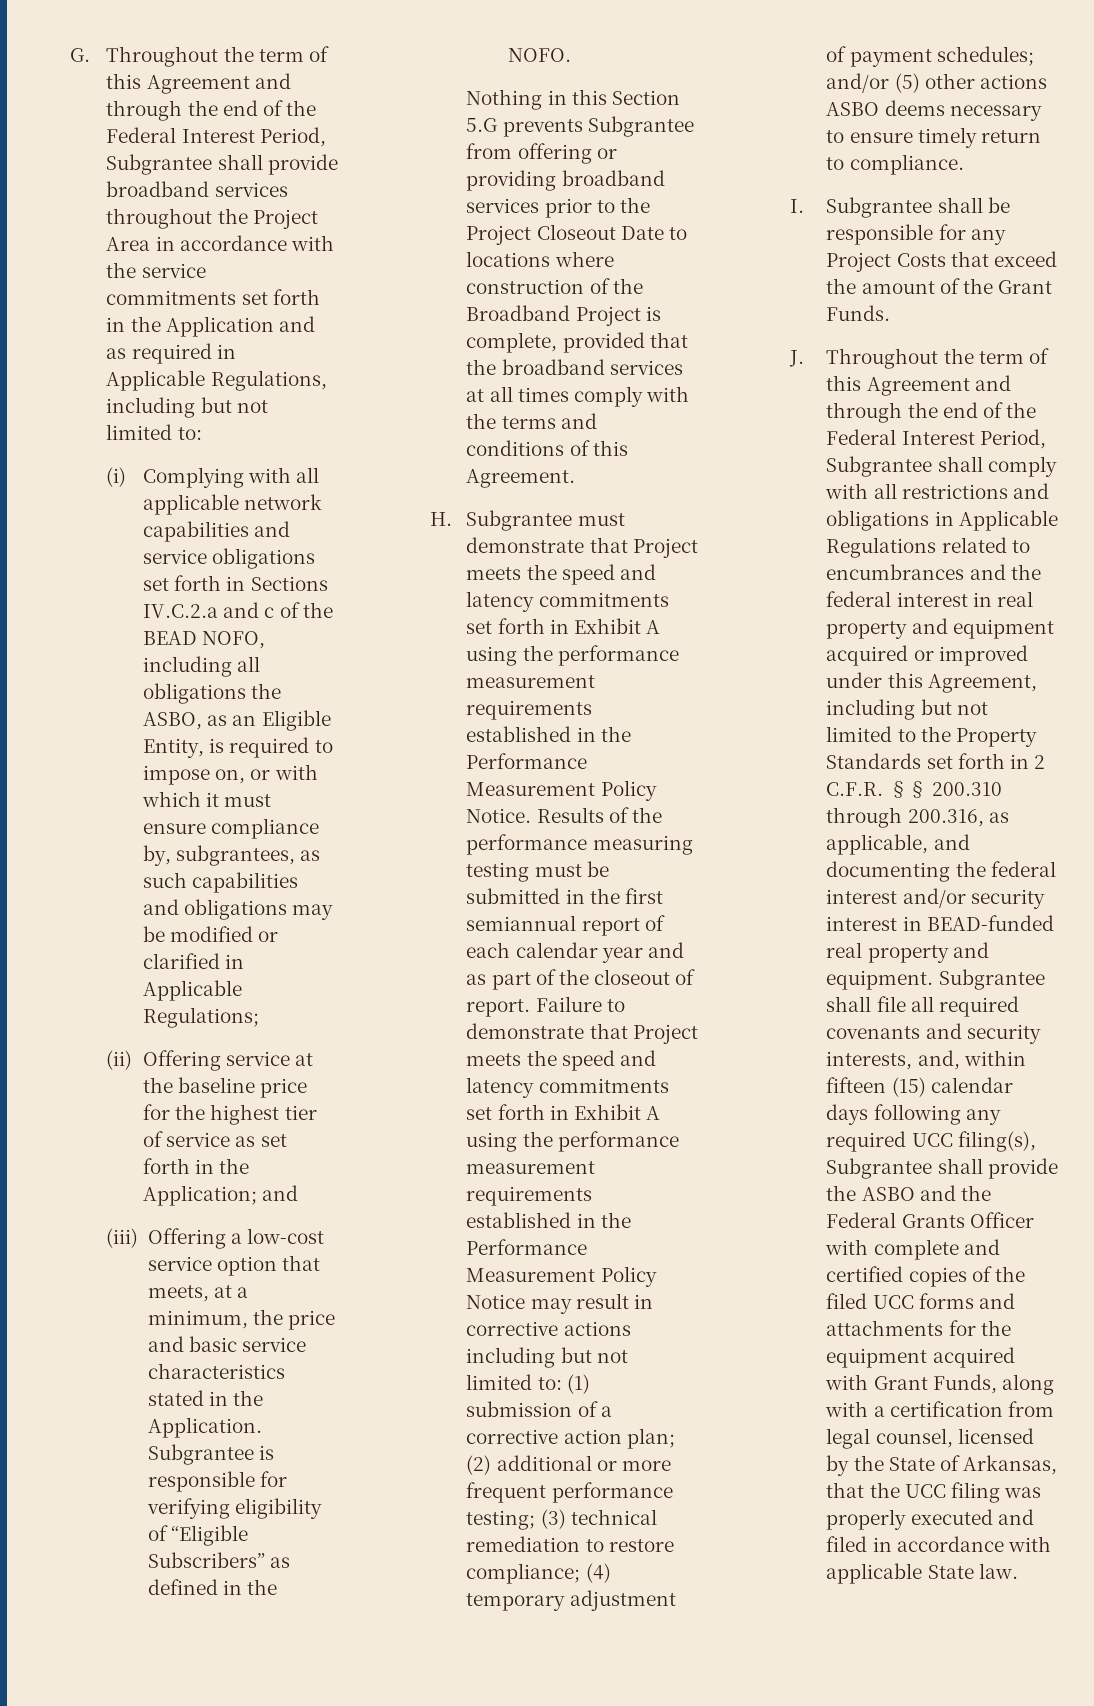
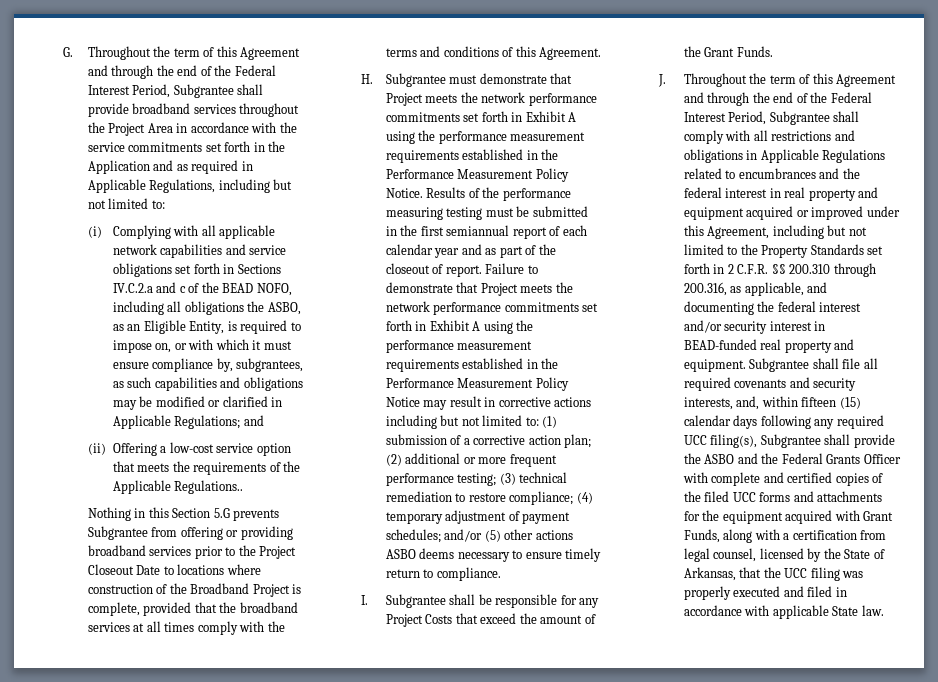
[106,1050,314,1071] [143,1077,308,1098] [143,1104,317,1125] [143,1131,287,1147] [143,1158,250,1174] [143,1185,258,1206] // (ii) Offering service at the baseline price for the highest tier of service as set forth in the Application; -> (241, 422) none
[106,1228,139,1248] (iii) -> [87,443,106,455] (ii)
[147,1285,249,1302] [147,1309,336,1330] [147,1336,307,1352] [147,1363,285,1379] [147,1390,264,1406] [147,1417,262,1438] [147,1444,275,1465] [147,1471,288,1492] [146,1498,323,1519] [147,1525,249,1546] [147,1552,291,1568] [147,1579,278,1595] [507,48,571,62] meets, at a minimum, the price and basic service characteristics stated in the Application. Subgrantee is responsible for verifying eligibility of “Eligible Subscribers” as defined in the NOFO. -> [137,461,301,475] [112,480,244,494] meets the requirements of the Applicable Regulations..
[561,564,656,585] [466,591,535,612] speed and latency -> [481,92,597,106] network performance
[561,1050,656,1071] [466,1077,535,1098] speed and latency -> [385,301,502,315] network performance

